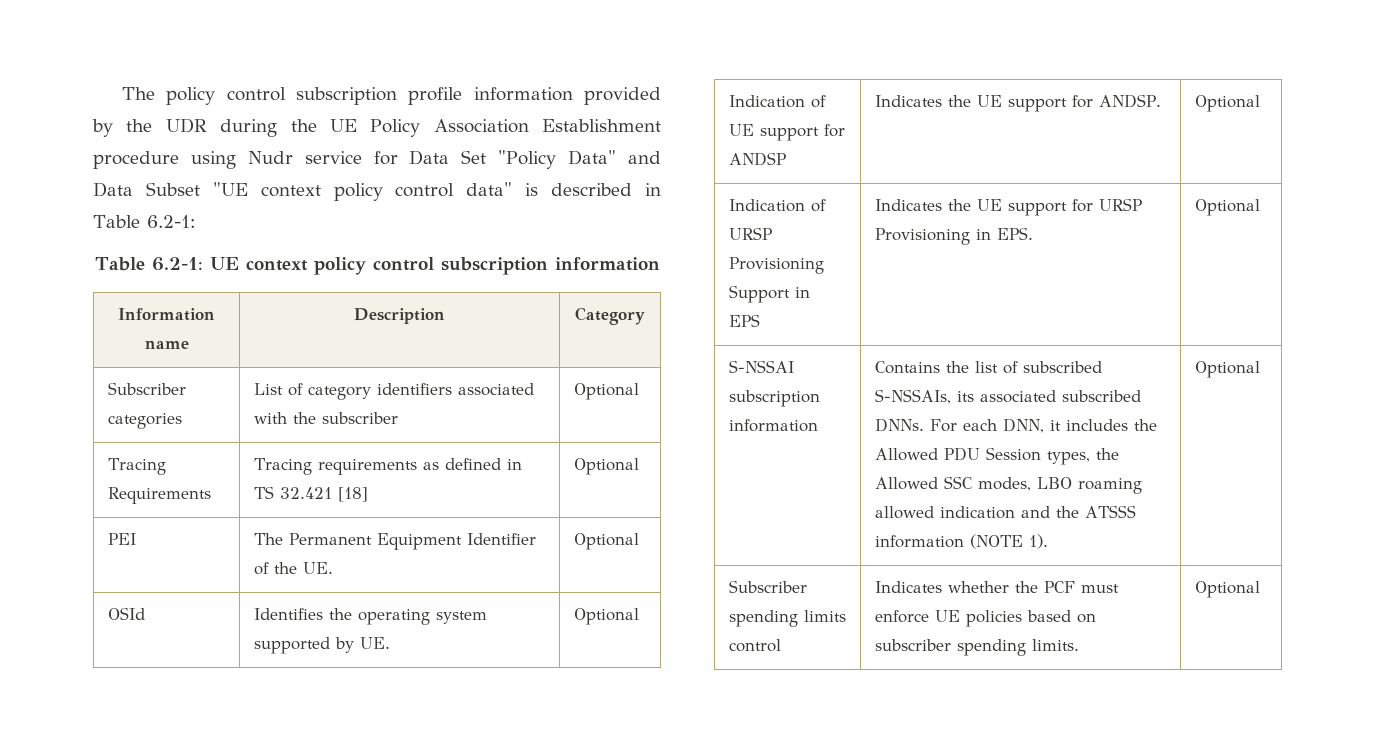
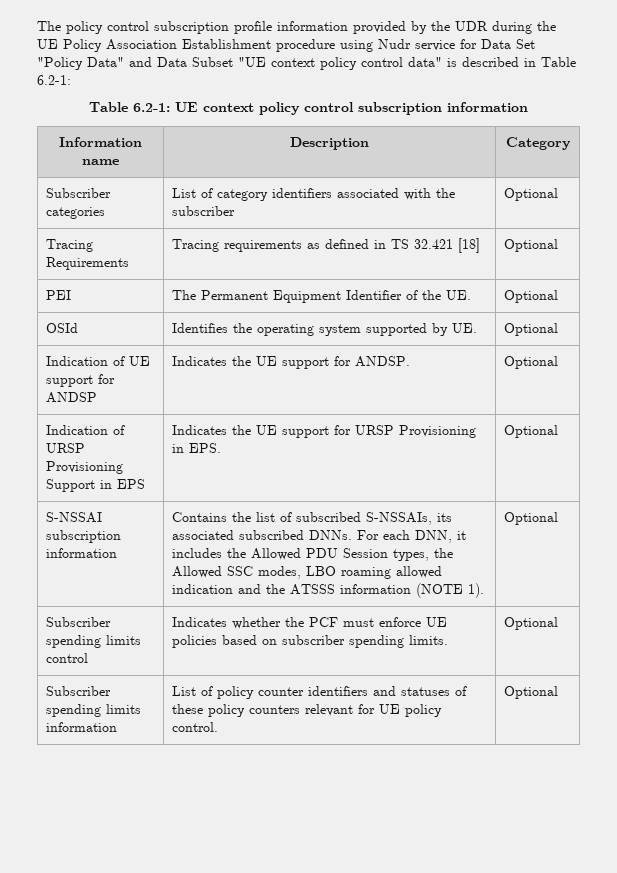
(1260, 589) none -> [46,686,112,696] [46,704,142,717] [46,722,118,732] [172,686,468,699] [172,704,443,717] [172,722,219,732] [504,686,559,699] // Subscriber spending limits information | List of policy counter identifiers and statuses of these policy counters relevant for UE policy control. | Optional

